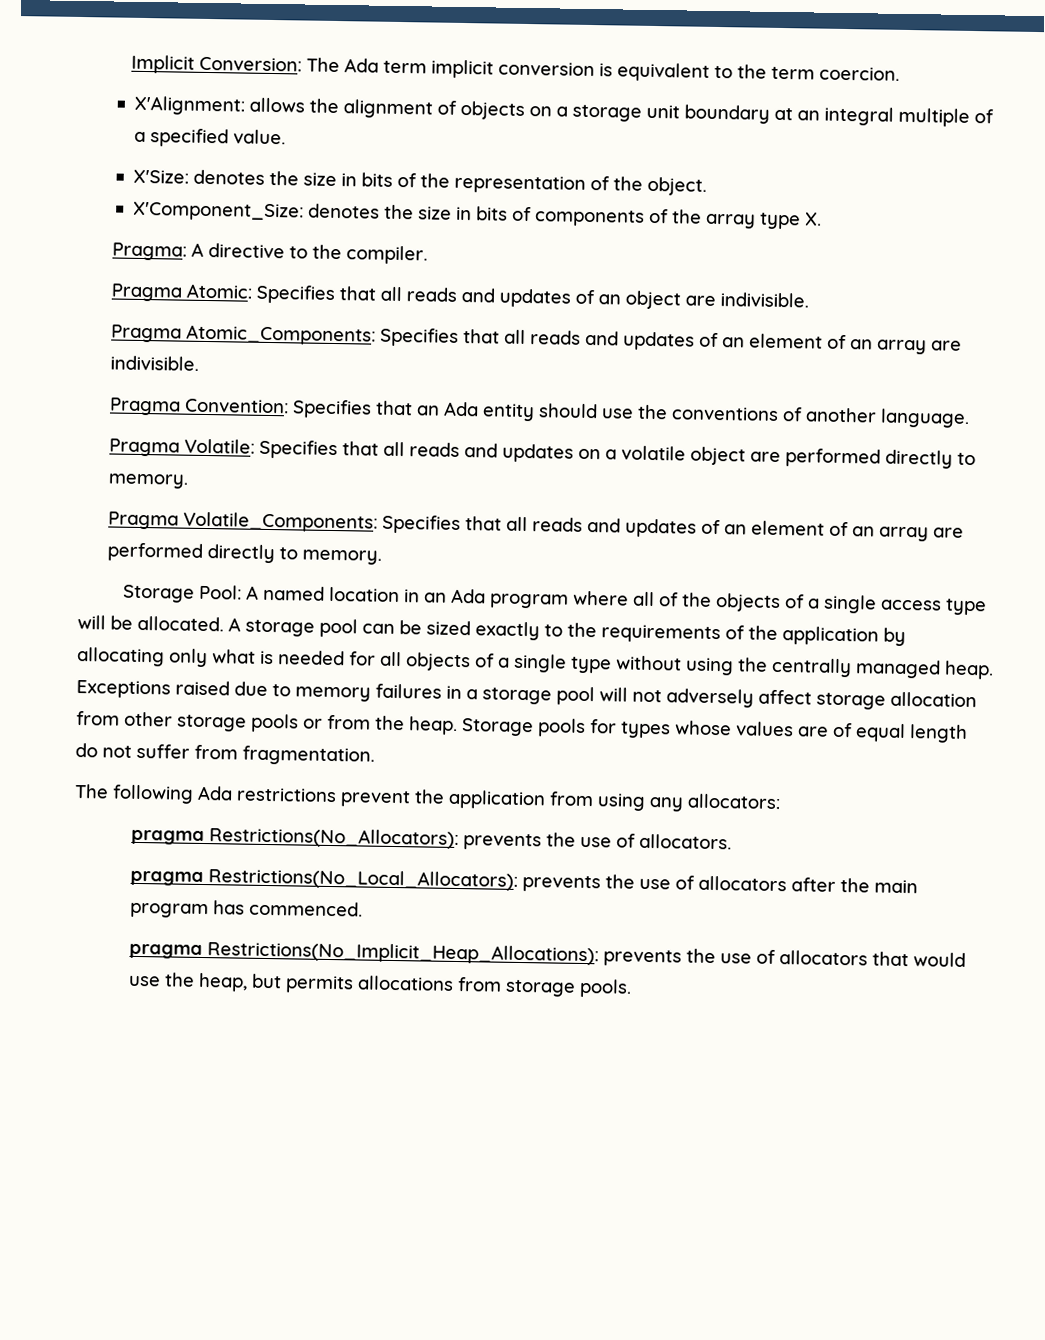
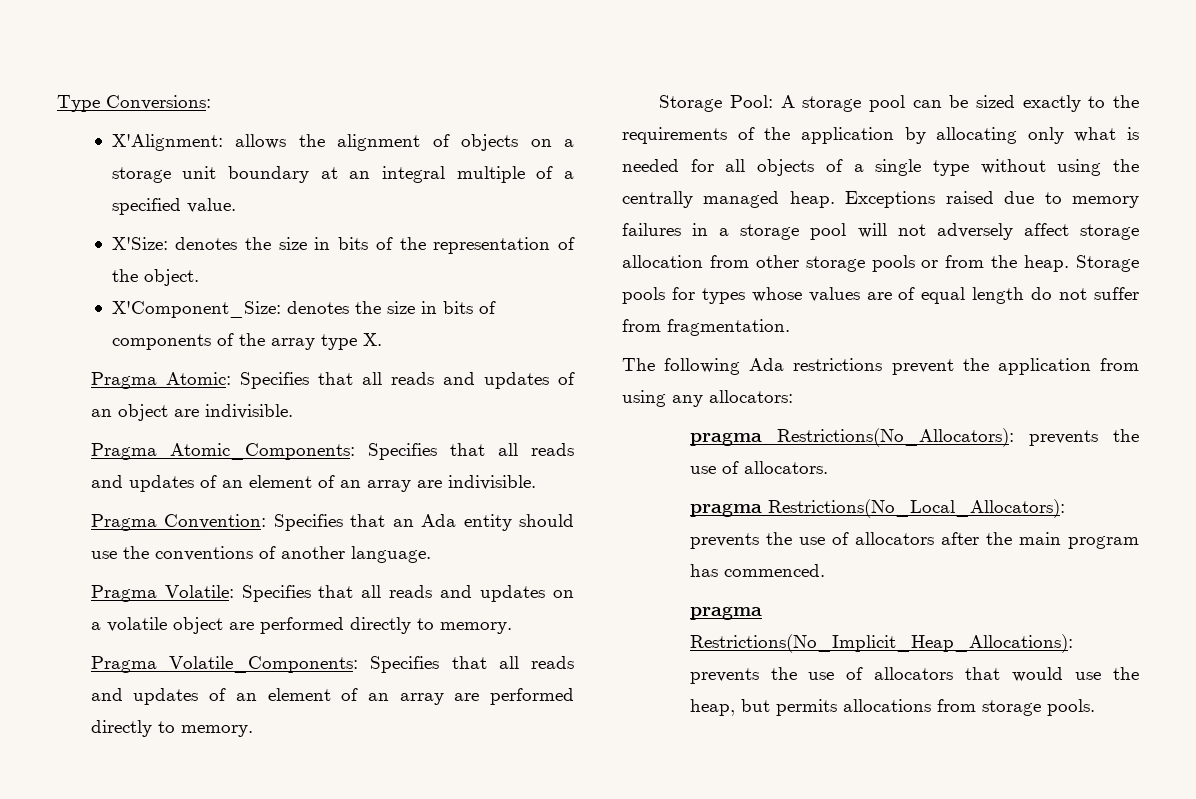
[130,54,900,82] Implicit Conversion: The Ada term implicit conversion is equivalent to the term coercion. -> [57,95,211,112] Type Conversions:
[111,242,428,265] // Pragma: A directive to the compiler. -> (382, 339) none
[262,585,987,616] [77,615,241,632] named location in an Ada program where all of the objects of a single access type will be allocated. A -> (795, 101) none

